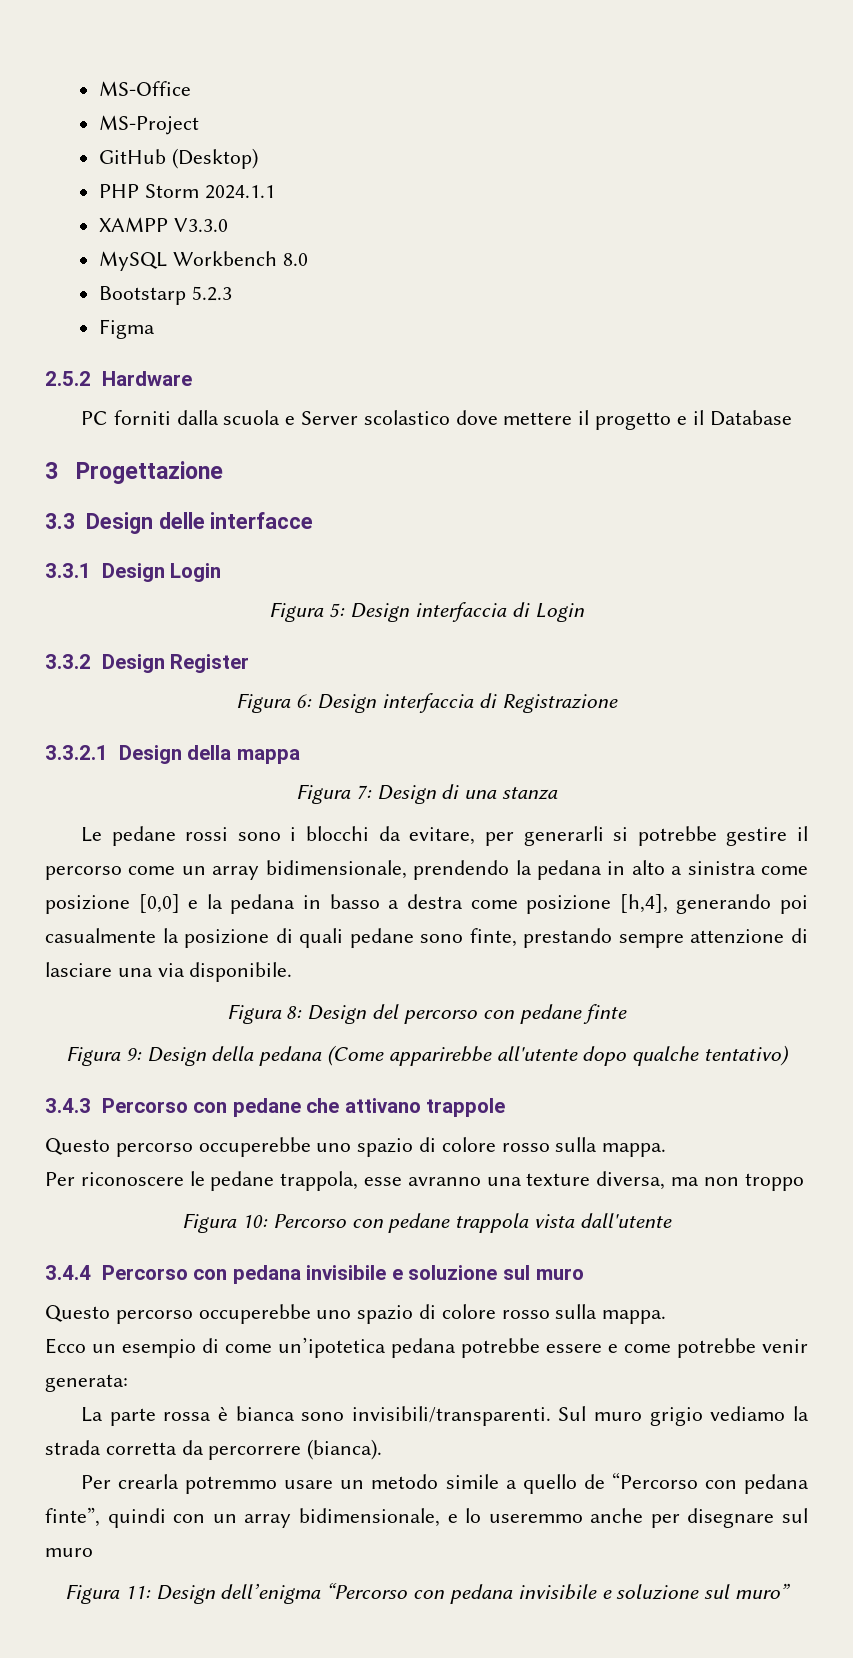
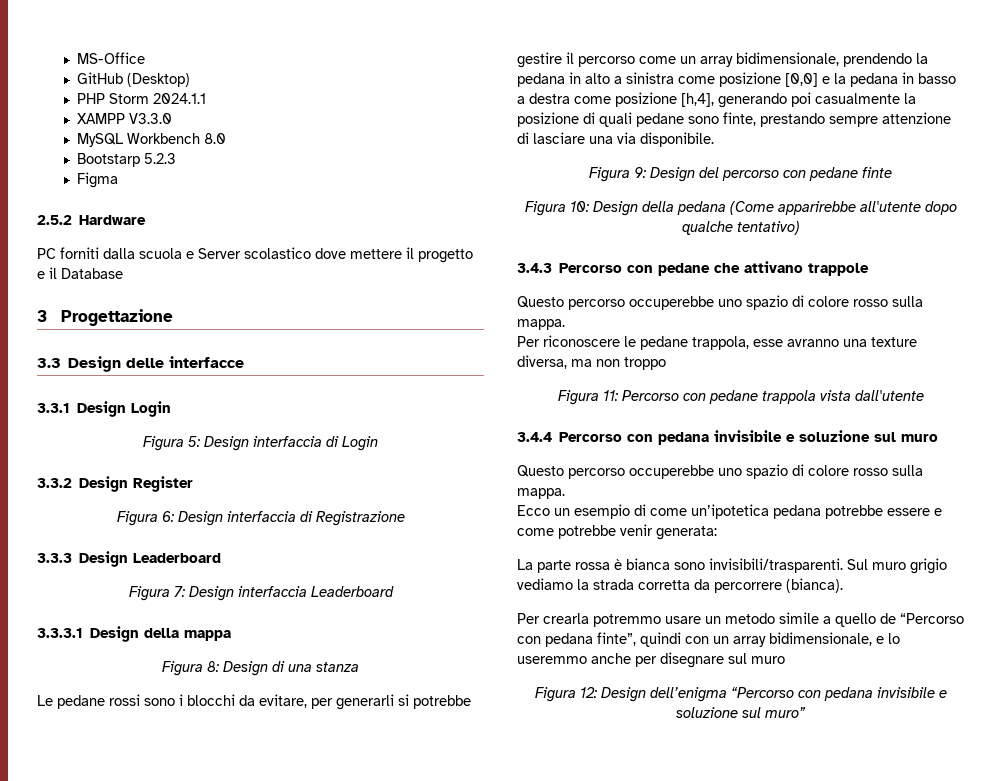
[99,115,200,135] // MS-Project -> (146, 58) none
[45,745,108,760] 3.3.2.1 -> [37,551,222,567] [128,586,394,601] [37,628,83,638] 3.3.3 Design Leaderboard // Figura 7: Design interfaccia Leaderboard // 3.3.3.1
[355,785,372,799] 7: -> [207,661,219,672] 8:
[286,1006,303,1019] 8: -> [634,167,646,178] 9:
[125,1048,142,1061] 9: -> [569,201,589,212] 10:
[241,1214,268,1228] 10: -> [602,390,618,401] 11:
[351,1406,551,1426] invisibili/transparenti. -> [709,558,843,573] invisibili/trasparenti.
[124,1585,151,1599] 11: -> [579,687,597,698] 12:

